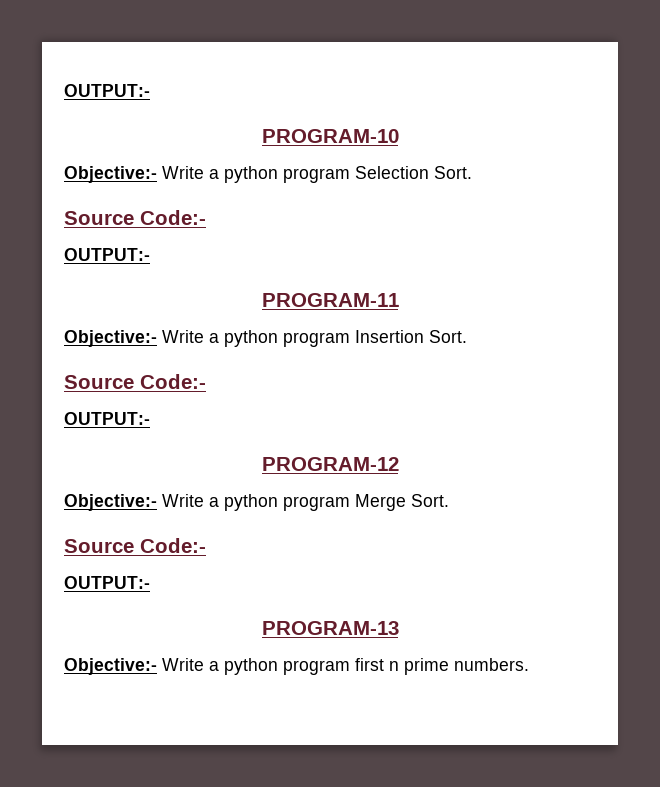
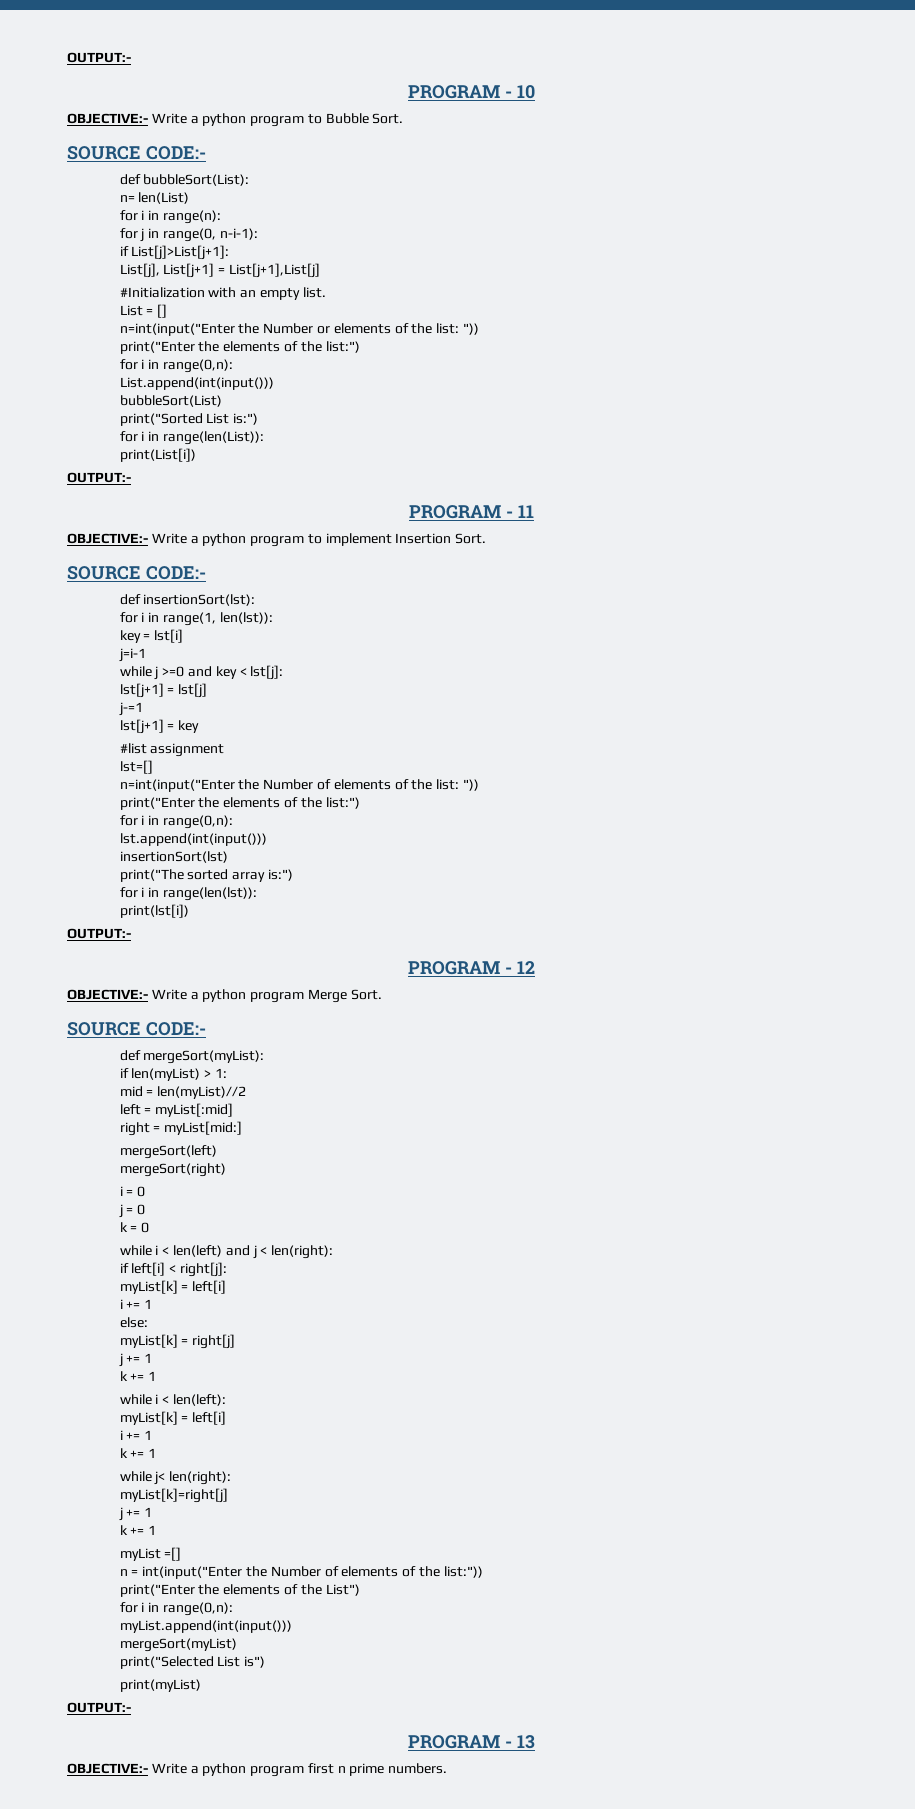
[64,84,150,97] [261,129,399,143] [64,166,472,183] [64,210,206,225] [64,248,150,261] [261,293,399,307] [64,330,350,347] OUTPUT:- // PROGRAM-10 // Objective:- Write a python program Selection Sort. // Source Code:- // OUTPUT:- // PROGRAM-11 // Objective:- Write a python program -> [67,52,131,63] [408,85,535,99] [67,113,404,127] [67,146,206,160] [119,174,250,186] [119,192,190,204] [119,210,221,224] [119,228,258,242] [119,245,230,260] [119,263,320,278] [119,287,326,300] [119,304,168,318] [119,323,479,336] [119,341,360,354] [119,359,233,373] [119,377,274,390] [119,395,222,407] [119,413,259,426] [119,431,264,445] [119,448,196,462] [67,472,131,483] [409,505,534,519] [67,533,392,547] OUTPUT:- // PROGRAM - 10 // OBJECTIVE:- Write a python program to Bubble Sort. // SOURCE CODE:- // def bubbleSort(List): // n= len(List) // for i in range(n): // for j in range(0, n-i-1): // if List[j]>List[j+1]: // List[j], List[j+1] = List[j+1],List[j] // #Initialization with an empty list. // List = [] // n=int(input("Enter the Number or elements of the list: ")) // print("Enter the elements of the list:") // for i in range(0,n): // List.append(int(input())) // bubbleSort(List) // print("Sorted List is:") // for i in range(len(List)): // print(List[i]) // OUTPUT:- // PROGRAM - 11 // OBJECTIVE:- Write a python program to implement
[64,374,206,389] [64,412,150,425] [261,457,399,471] [64,494,157,511] Source Code:- // OUTPUT:- // PROGRAM-12 // Objective:- -> [67,566,206,580] [119,594,256,606] [119,612,273,626] [119,629,184,643] [118,648,146,662] [119,665,284,680] [119,683,208,698] [118,702,143,716] [119,719,200,734] [119,743,225,757] [119,760,153,774] [119,779,479,792] [119,797,360,810] [119,815,233,829] [119,833,267,846] [119,851,228,863] [119,869,293,882] [119,887,257,901] [119,904,189,918] [67,928,131,939] [408,961,535,975] [67,989,148,1000] SOURCE CODE:- // def insertionSort(lst): // for i in range(1, len(lst)): // key = lst[i] // j=i-1 // while j >=0 and key < lst[j]: // lst[j+1] = lst[j] // j-=1 // lst[j+1] = key // #list assignment // lst=[] // n=int(input("Enter the Number of elements of the list: ")) // print("Enter the elements of the list:") // for i in range(0,n): // lst.append(int(input())) // insertionSort(lst) // print("The sorted array is:") // for i in range(len(lst)): // print(lst[i]) // OUTPUT:- // PROGRAM - 12 // OBJECTIVE:-
[64,538,206,553] [64,576,150,589] [261,621,399,635] [64,658,157,675] Source Code:- // OUTPUT:- // PROGRAM-13 // Objective:- -> [67,1022,206,1036] [119,1050,265,1064] [119,1068,227,1081] [119,1086,247,1099] [119,1103,234,1117] [119,1121,243,1136] [119,1145,217,1159] [119,1163,226,1177] [119,1186,146,1197] [118,1204,146,1218] [119,1222,150,1233] [119,1245,334,1259] [119,1262,227,1277] [119,1280,227,1294] [119,1299,153,1309] [119,1317,148,1328] [119,1334,236,1349] [118,1353,153,1367] [119,1371,157,1381] [119,1394,226,1406] [119,1411,227,1425] [119,1430,153,1440] [119,1448,157,1458] [119,1471,232,1485] [119,1488,228,1503] [118,1507,153,1521] [119,1525,157,1535] [119,1547,182,1561] [119,1566,483,1579] [119,1584,360,1597] [119,1602,233,1616] [119,1620,292,1633] [119,1638,237,1652] [119,1656,266,1669] [119,1679,201,1692] [67,1702,131,1713] [408,1735,535,1749] [67,1763,148,1774] SOURCE CODE:- // def mergeSort(myList): // if len(myList) > 1: // mid = len(myList)//2 // left = myList[:mid] // right = myList[mid:] // mergeSort(left) // mergeSort(right) // i = 0 // j = 0 // k = 0 // while i < len(left) and j < len(right): // if left[i] < right[j]: // myList[k] = left[i] // i += 1 // else: // myList[k] = right[j] // j += 1 // k += 1 // while i < len(left): // myList[k] = left[i] // i += 1 // k += 1 // while j< len(right): // myList[k]=right[j] // j += 1 // k += 1 // myList =[] // n = int(input("Enter the Number of elements of the list:")) // print("Enter the elements of the List") // for i in range(0,n): // myList.append(int(input())) // mergeSort(myList) // print("Selected List is") // print(myList) // OUTPUT:- // PROGRAM - 13 // OBJECTIVE:-

